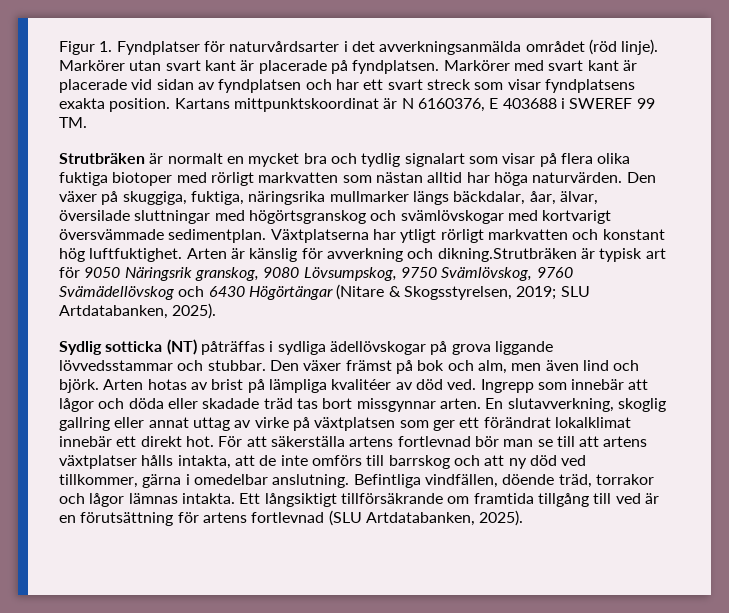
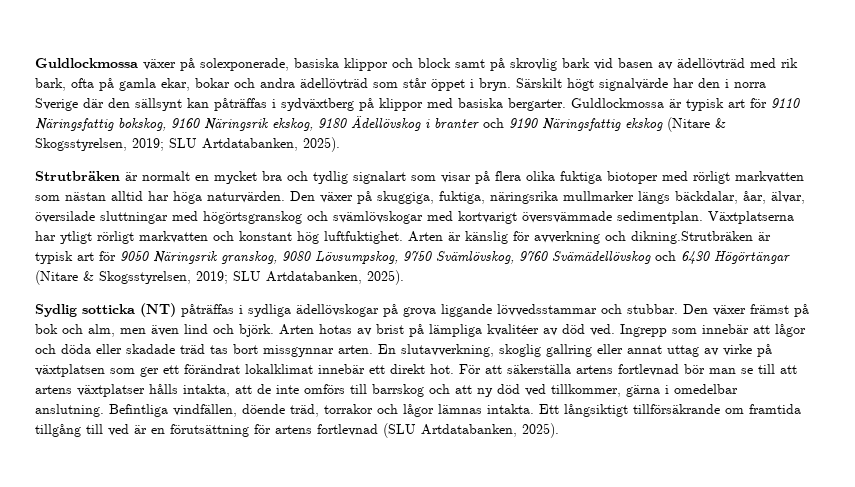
[59,39,659,55] [59,60,637,74] [59,79,635,93] [59,98,655,112] [59,117,87,128] Figur 1. Fyndplatser för naturvårdsarter i det avverkningsanmälda området (röd linje). Markörer utan svart kant är placerade på fyndplatsen. Markörer med svart kant är placerade vid sidan av fyndplatsen och har ett svart streck som visar fyndplatsens exakta position. Kartans mittpunktskoordinat är N 6160376, E 403688 i SWEREF 99 TM. -> [35,58,798,71] [35,78,766,91] [35,98,800,111] [35,116,726,132] [35,137,340,152] Guldlockmossa växer på solexponerade, basiska klippor och block samt på skrovlig bark vid basen av ädellövträd med rik bark, ofta på gamla ekar, bokar och andra ädellövträd som står öppet i bryn. Särskilt högt signalvärde har den i norra Sverige där den sällsynt kan påträffas i sydväxtberg på klippor med basiska bergarter. Guldlockmossa är typisk art för 9110 Näringsfattig bokskog, 9160 Näringsrik ekskog, 9180 Ädellövskog i branter och 9190 Näringsfattig ekskog (Nitare & Skogsstyrelsen, 2019; SLU Artdatabanken, 2025).

